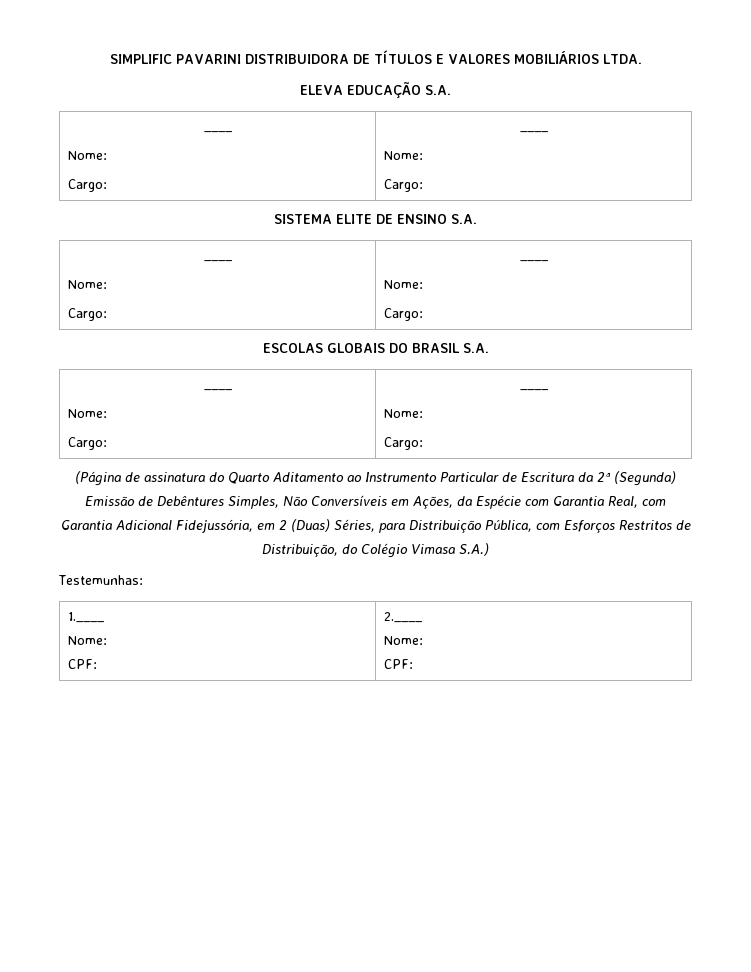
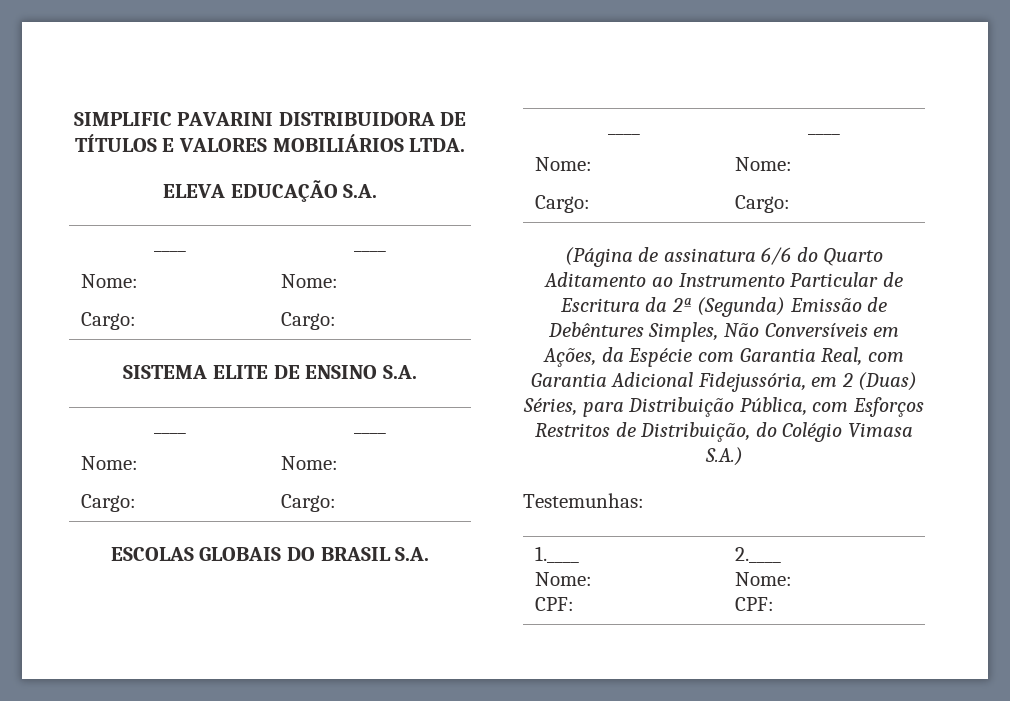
(205, 477) none -> [761,247,792,265] 6/6

